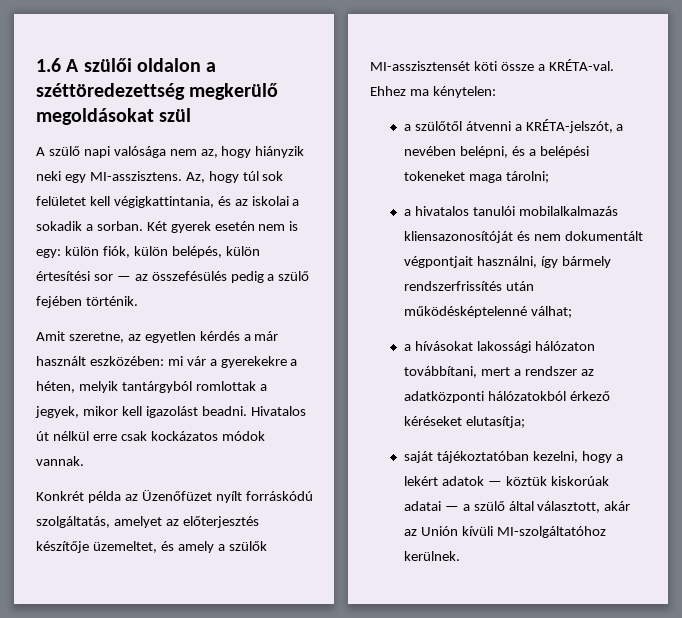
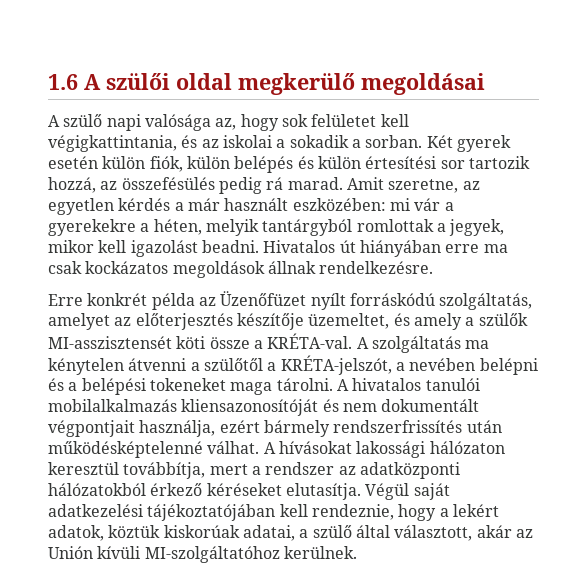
[136,58,217,72] [36,83,279,100] [36,108,192,125] oldalon a széttöredezettség megkerülő megoldásokat szül -> [176,73,485,95] oldal megkerülő megoldásai
[169,149,197,156] nem -> (211, 122) none
[255,146,305,158] [36,171,259,183] hiányzik neki egy MI-asszisztens. Az, hogy túl -> (279, 122) none
[258,221,299,231] [36,249,61,258] nem is egy: -> (98, 162) none
[171,246,222,258] belépés, -> [234,156,314,173] belépés és
[116,276,131,281] — -> [468,156,530,169] [48,177,96,193] tartozik hozzá,
[267,271,310,281] [36,296,138,308] a szülő fejében történik. // -> [266,177,343,190] rá marad.
[52,431,265,441] [36,456,84,466] [36,491,84,501] nélkül erre csak kockázatos módok vannak. // Konkrét -> [359,240,508,257] [48,261,434,278] [48,293,148,306] hiányában erre ma csak kockázatos megoldások állnak rendelkezésre. // Erre konkrét
[370,86,496,98] Ehhez ma kénytelen: // -> [356,336,490,353] [48,358,187,375] A szolgáltatás ma kénytelen átvenni
[465,121,511,131] átvenni -> (263, 364) none
[459,146,508,158] belépni, -> [479,358,538,375] belépni
[505,171,549,183] [403,209,411,216] tárolni; // a -> [276,378,349,391] tárolni. A
[476,256,558,268] használni, így -> [139,420,260,437] használja, ezért
[530,306,572,318] [403,344,411,351] válhat; // a -> [207,441,276,454] válhat. A
[403,366,477,378] továbbítani, -> [48,462,206,479] keresztül továbbítja,
[465,416,525,428] [403,451,623,463] [403,476,609,486] [403,501,459,511] elutasítja; // saját tájékoztatóban kezelni, hogy a lekért adatok — köztük kiskorúak adatai — -> [285,483,450,500] [48,504,499,521] [48,525,295,541] elutasítja. Végül saját adatkezelési tájékoztatójában kell rendeznie, hogy a lekért adatok, köztük kiskorúak adatai,

